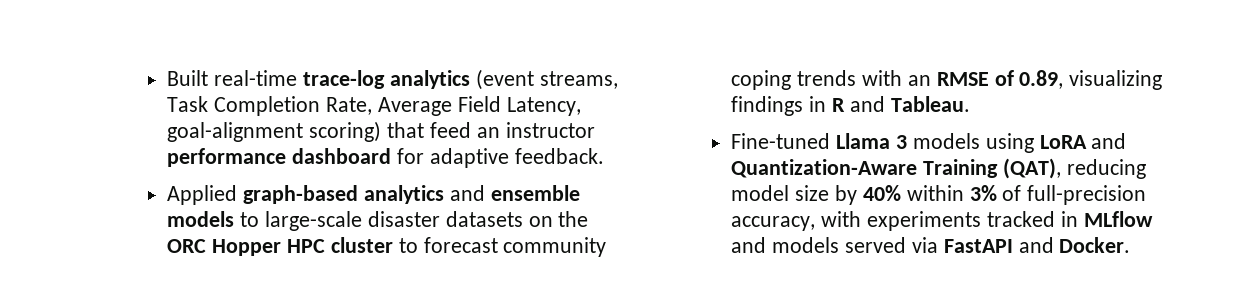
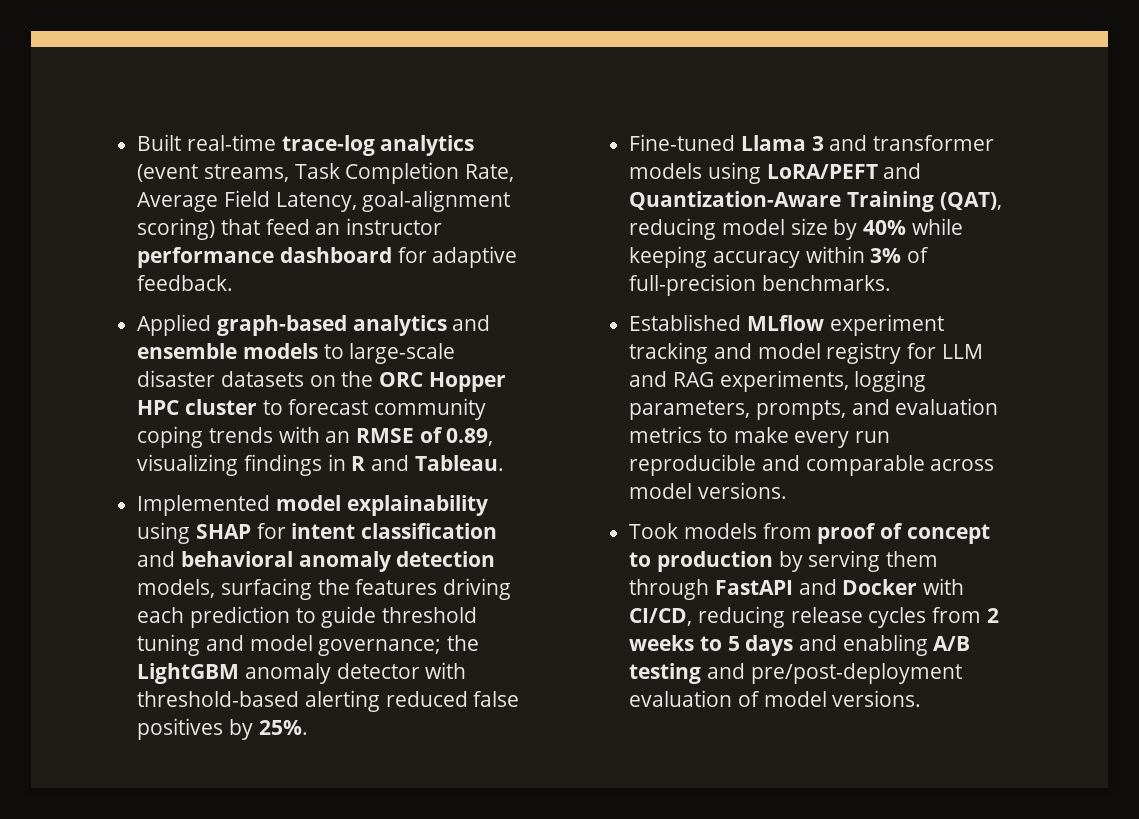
(970, 104) none -> [137,495,488,516] [137,522,497,544] [137,551,496,572] [137,578,511,600] [137,606,477,628] [137,634,479,656] [137,662,467,684] [137,690,520,712] [137,718,308,740] // Implemented model explainability using SHAP for intent classification and behavioral anomaly detection models, surfacing the features driving each prediction to guide threshold tuning and model governance; the LightGBM anomaly detector with threshold-based alerting reduced false positives by 25%.
(908, 142) none -> [829,135,994,151] and transformer
[1039,135,1087,149] LoRA -> [766,164,878,179] LoRA/PEFT
(901, 193) none -> [911,218,963,235] [629,246,800,268] while keeping accuracy
[731,211,1153,231] [731,237,1131,253] accuracy, with experiments tracked in MLflow and models served via FastAPI and Docker. -> [761,275,891,291] [629,314,944,336] [629,342,983,364] [629,370,927,392] [629,398,999,420] [629,426,890,448] [629,454,995,476] [629,482,787,499] [629,523,990,544] [629,550,938,572] [629,578,964,600] [629,606,999,628] [629,634,971,656] [629,663,962,684] [629,690,922,707] benchmarks. // Established MLflow experiment tracking and model registry for LLM and RAG experiments, logging parameters, prompts, and evaluation metrics to make every run reproducible and comparable across model versions. // Took models from proof of concept to production by serving them through FastAPI and Docker with CI/CD, reducing release cycles from 2 weeks to 5 days and enabling A/B testing and pre/post-deployment evaluation of model versions.

